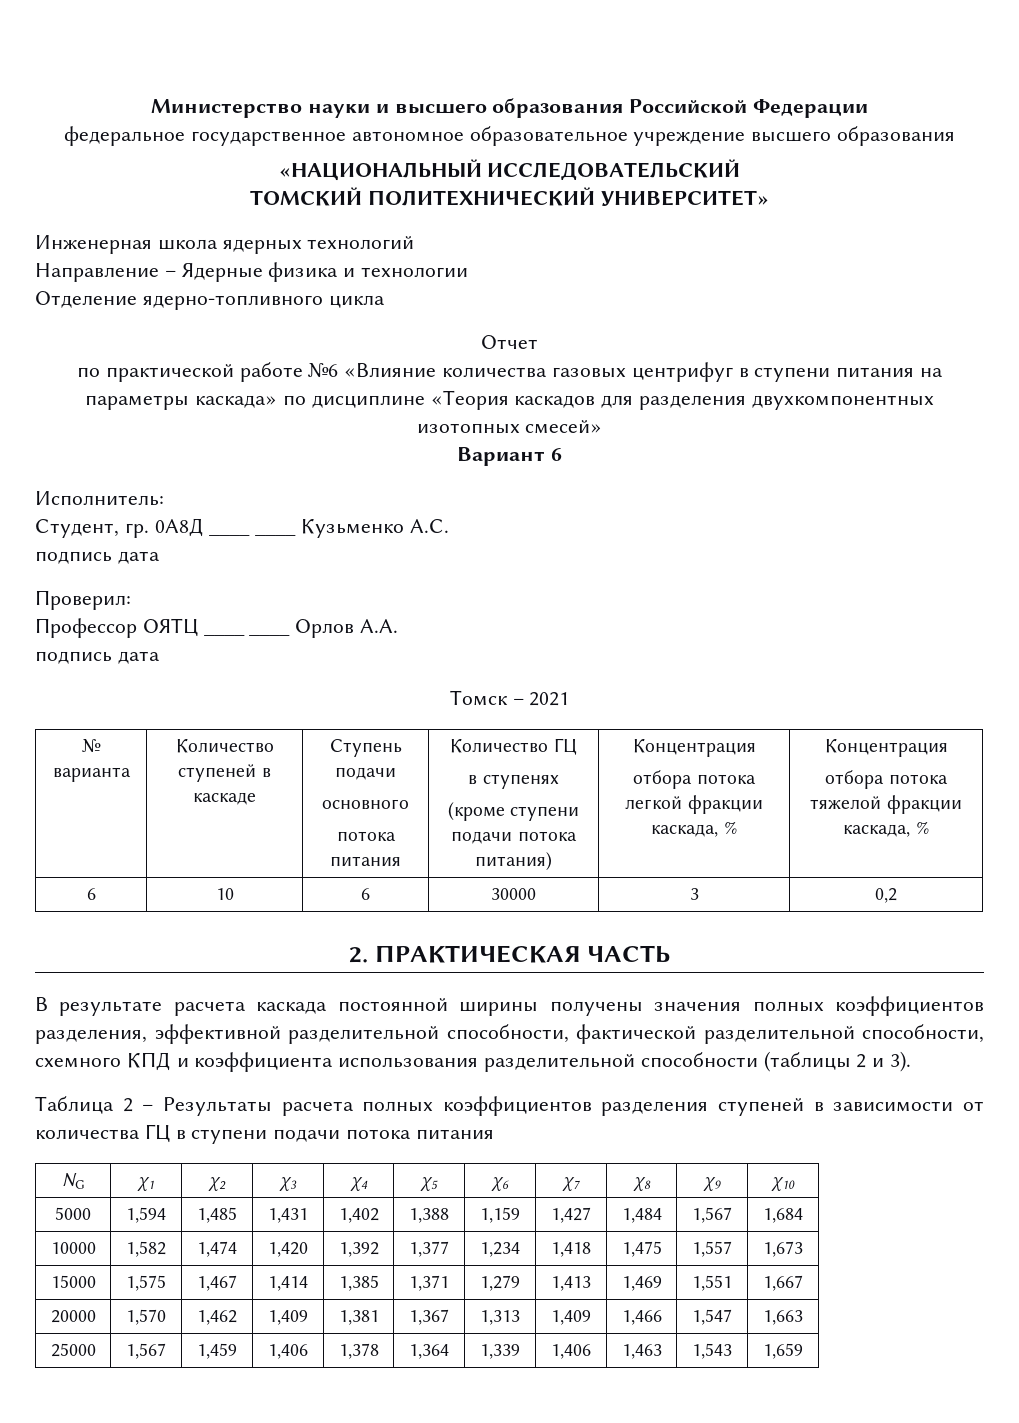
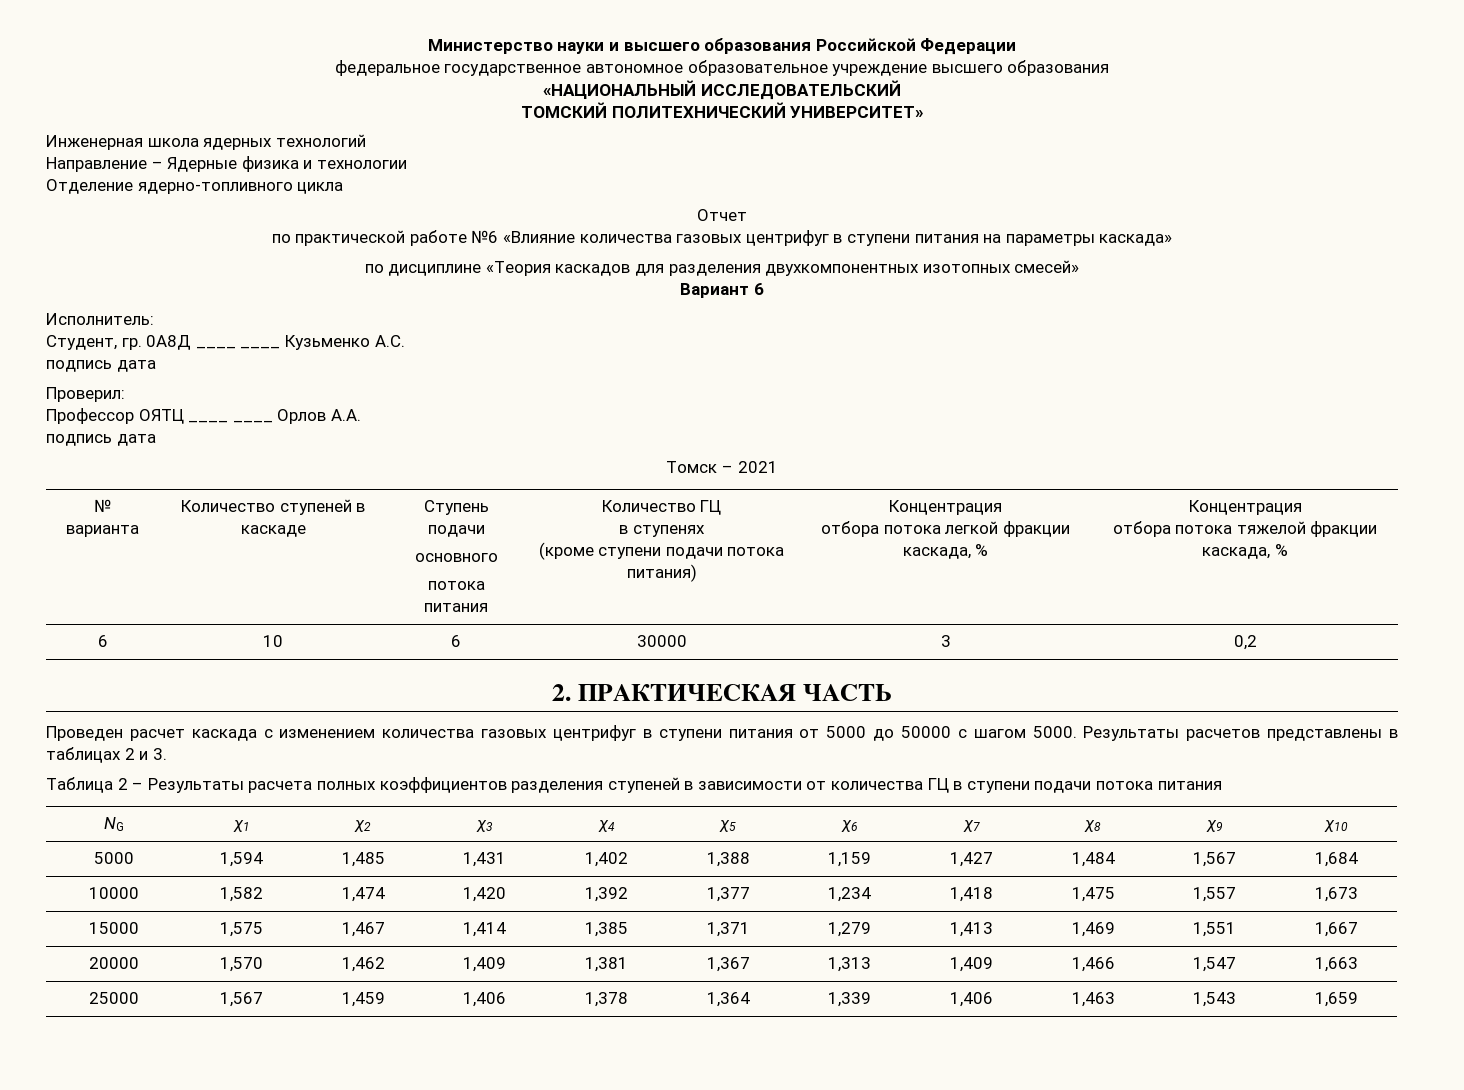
(278, 401) none -> (1173, 240) //
[35,996,984,1016] [35,1024,984,1044] [35,1051,851,1072] В результате расчета каскада постоянной ширины получены значения полных коэффициентов разделения, эффективной разделительной способности, фактической разделительной способности, схемного КПД и коэффициента использования разделительной способности (таблицы -> [46,725,1399,741] [46,747,121,763] Проведен расчет каскада с изменением количества газовых центрифуг в ступени питания от 5000 до 50000 с шагом 5000. Результаты расчетов представлены в таблицах
[890,1051,912,1072] 3). -> [152,748,167,760] 3.

